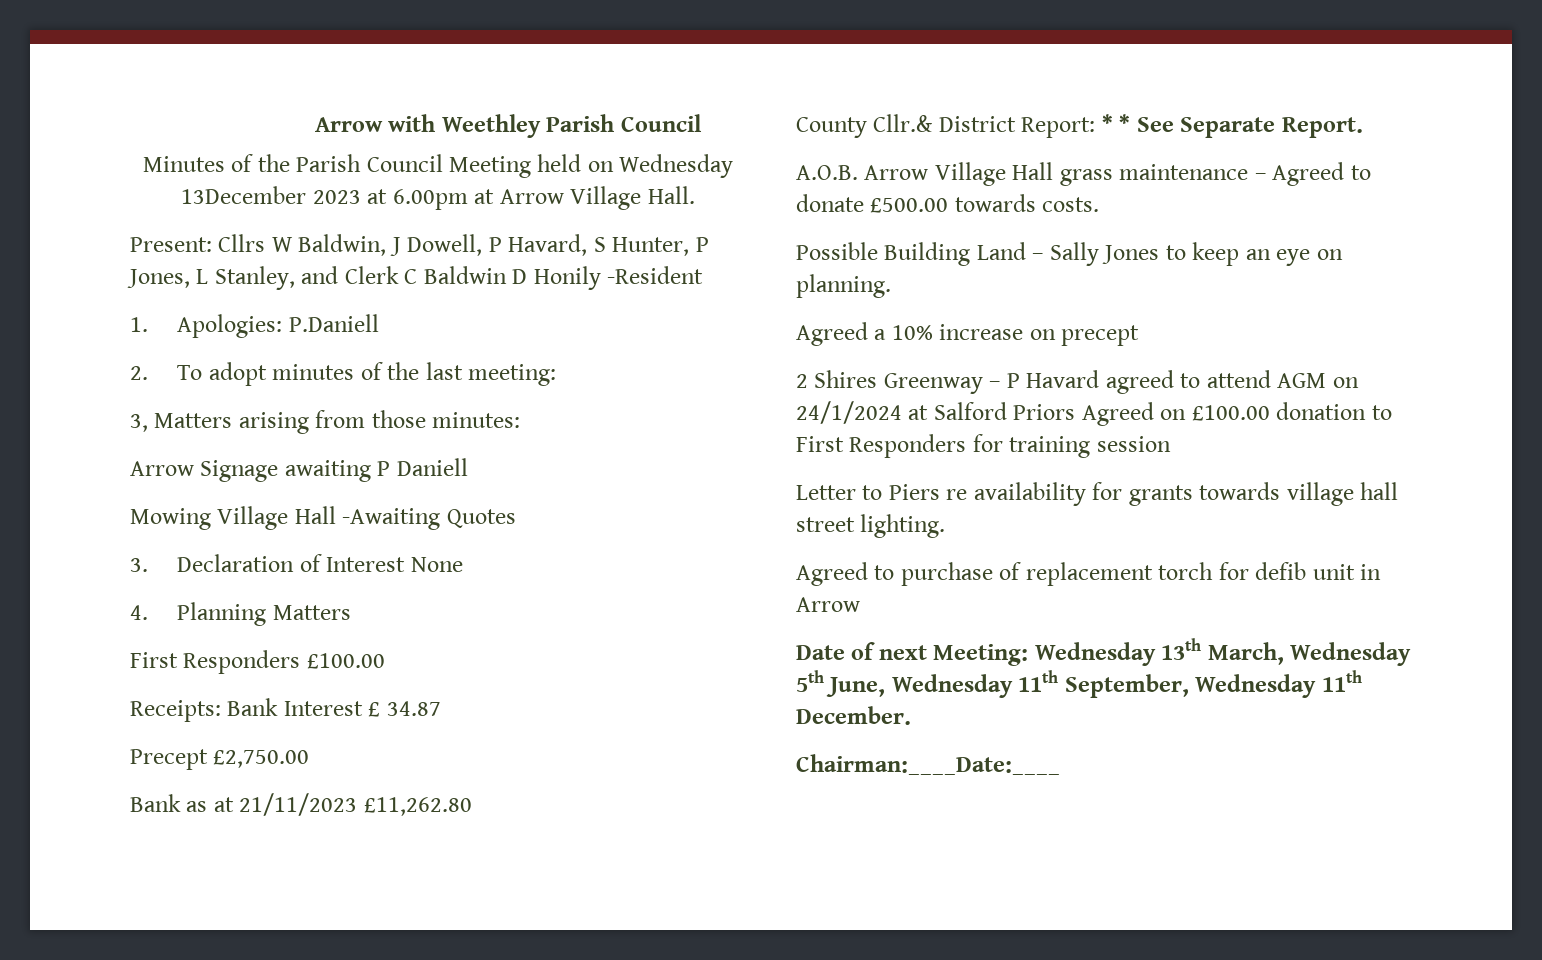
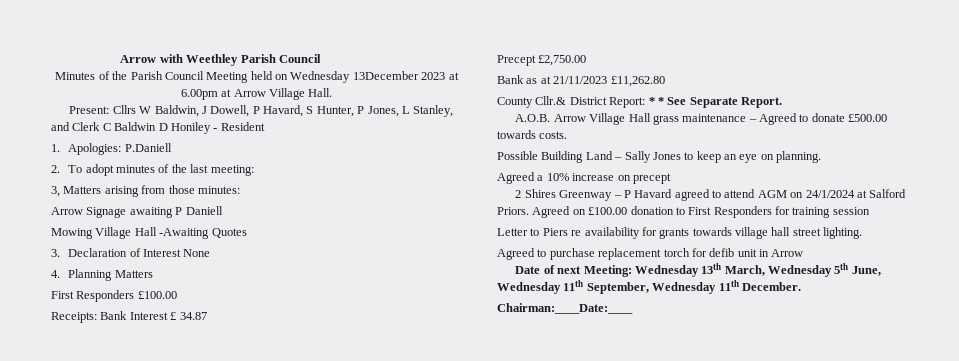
[533,266,704,290] Honily -Resident -> [170,122,265,134] Honiley - Resident
[1013,404,1076,420] Priors -> [497,207,529,215] Priors.
[999,562,1022,580] of -> (595, 254) none

